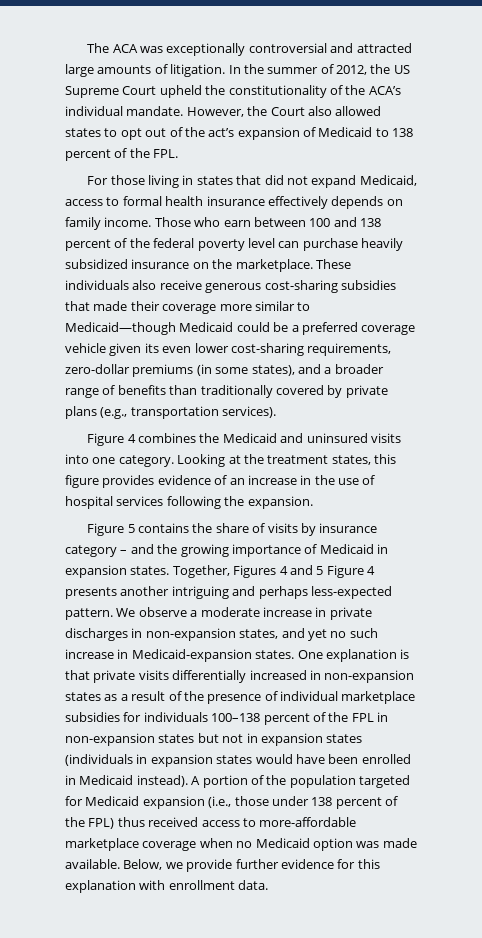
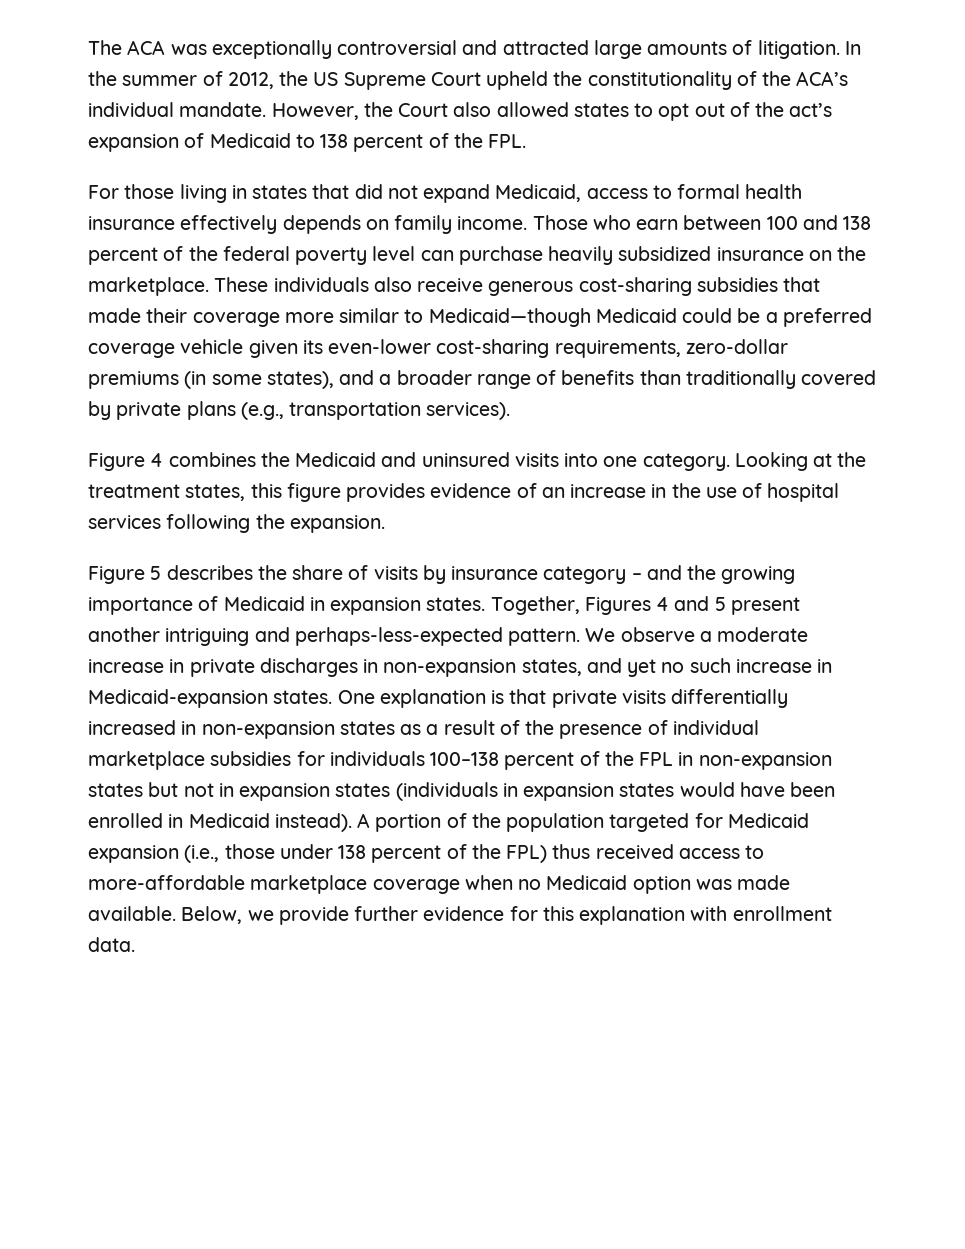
[162,343,229,353] even lower -> [328,339,432,354] even-lower
[138,523,190,533] contains -> [166,565,253,580] describes
[326,565,375,578] [65,587,117,599] Figure 4 presents -> [730,597,800,615] present
[258,586,392,599] perhaps less-expected -> [294,627,503,646] perhaps-less-expected

